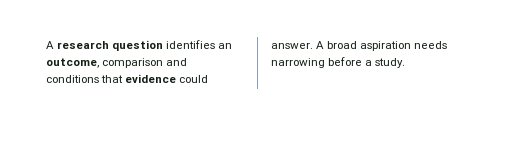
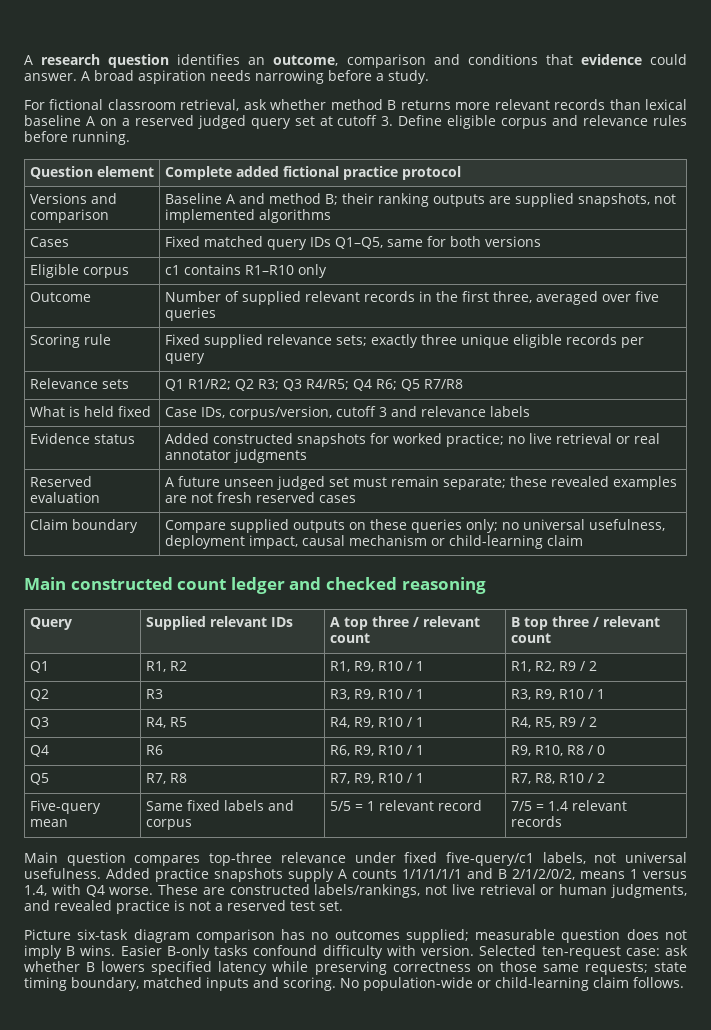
(406, 63) none -> [24,99,687,111] [24,115,687,129] [24,131,130,145] [29,166,154,179] [164,166,461,180] [29,193,117,204] [29,209,109,223] [164,193,676,207] [164,209,331,223] [29,237,69,247] [164,236,541,250] [29,264,129,278] [164,264,327,278] [29,292,91,302] [164,291,659,305] [164,307,216,321] [29,334,111,348] [164,334,644,348] [164,353,205,364] [29,378,129,389] [164,379,463,391] [29,406,151,417] [164,406,530,420] [29,433,135,444] [164,433,660,447] [164,449,307,463] [29,476,92,487] [29,492,100,503] [164,476,677,490] [164,492,356,503] [29,519,138,533] [164,519,665,533] [164,535,583,549] [24,577,486,594] [29,617,72,630] [145,616,293,630] [329,616,480,630] [329,633,370,643] [510,616,660,630] [510,633,551,643] [29,661,49,673] [145,661,187,672] [329,661,424,672] [510,661,597,672] [29,689,49,701] [145,689,163,699] [329,689,424,700] [510,689,605,700] [29,717,49,729] [145,717,187,728] [329,717,424,728] [510,717,597,728] [29,745,49,757] [145,745,163,755] [329,745,424,756] [510,745,605,756] [29,773,49,785] [145,773,187,784] [329,773,424,784] [510,773,605,784] [29,800,101,814] [29,819,68,827] [145,800,294,811] [145,819,192,830] [329,800,482,811] [510,800,627,811] [510,816,562,827] [24,852,688,866] [24,868,687,882] [24,884,687,898] [24,900,343,914] [24,929,687,943] [24,945,689,959] [24,961,688,975] [24,977,684,991] // For fictional classroom retrieval, ask whether method B returns more relevant records than lexical baseline A on a reserved judged query set at cutoff 3. Define eligible corpus and relevance rules before running. // Question element | Complete added fictional practice protocol // Versions and comparison | Baseline A and method B; their ranking outputs are supplied snapshots, not implemented algorithms // Cases | Fixed matched query IDs Q1–Q5, same for both versions // Eligible corpus | c1 contains R1–R10 only // Outcome | Number of supplied relevant records in the first three, averaged over five queries // Scoring rule | Fixed supplied relevance sets; exactly three unique eligible records per query // Relevance sets | Q1 R1/R2; Q2 R3; Q3 R4/R5; Q4 R6; Q5 R7/R8 // What is held fixed | Case IDs, corpus/version, cutoff 3 and relevance labels // Evidence status | Added constructed snapshots for worked practice; no live retrieval or real annotator judgments // Reserved evaluation | A future unseen judged set must remain separate; these revealed examples are not fresh reserved cases // Claim boundary | Compare supplied outputs on these queries only; no universal usefulness, deployment impact, causal mechanism or child-learning claim // Main constructed count ledger and checked reasoning // Query | Supplied relevant IDs | A top three / relevant count | B top three / relevant count // Q1 | R1, R2 | R1, R9, R10 / 1 | R1, R2, R9 / 2 // Q2 | R3 | R3, R9, R10 / 1 | R3, R9, R10 / 1 // Q3 | R4, R5 | R4, R9, R10 / 1 | R4, R5, R9 / 2 // Q4 | R6 | R6, R9, R10 / 1 | R9, R10, R8 / 0 // Q5 | R7, R8 | R7, R9, R10 / 1 | R7, R8, R10 / 2 // Five-query mean | Same fixed labels and corpus | 5/5 = 1 relevant record | 7/5 = 1.4 relevant records // Main question compares top-three relevance under fixed five-query/c1 labels, not universal usefulness. Added practice snapshots supply A counts 1/1/1/1/1 and B 2/1/2/0/2, means 1 versus 1.4, with Q4 worse. These are constructed labels/rankings, not live retrieval or human judgments, and revealed practice is not a reserved test set. // Picture six-task diagram comparison has no outcomes supplied; measurable question does not imply B wins. Easier B-only tasks confound difficulty with version. Selected ten-request case: ask whether B lowers specified latency while preserving correctness on those same requests; state timing boundary, matched inputs and scoring. No population-wide or child-learning claim follows.

